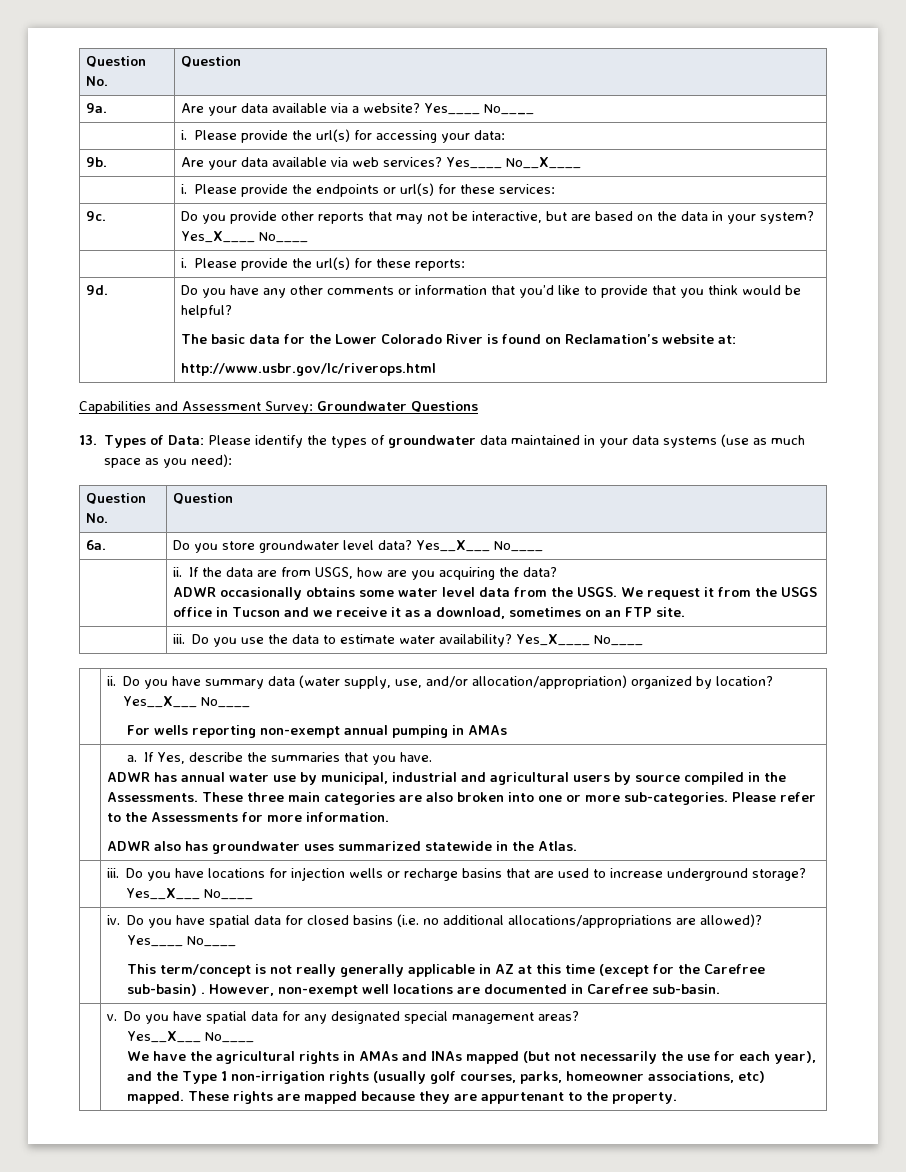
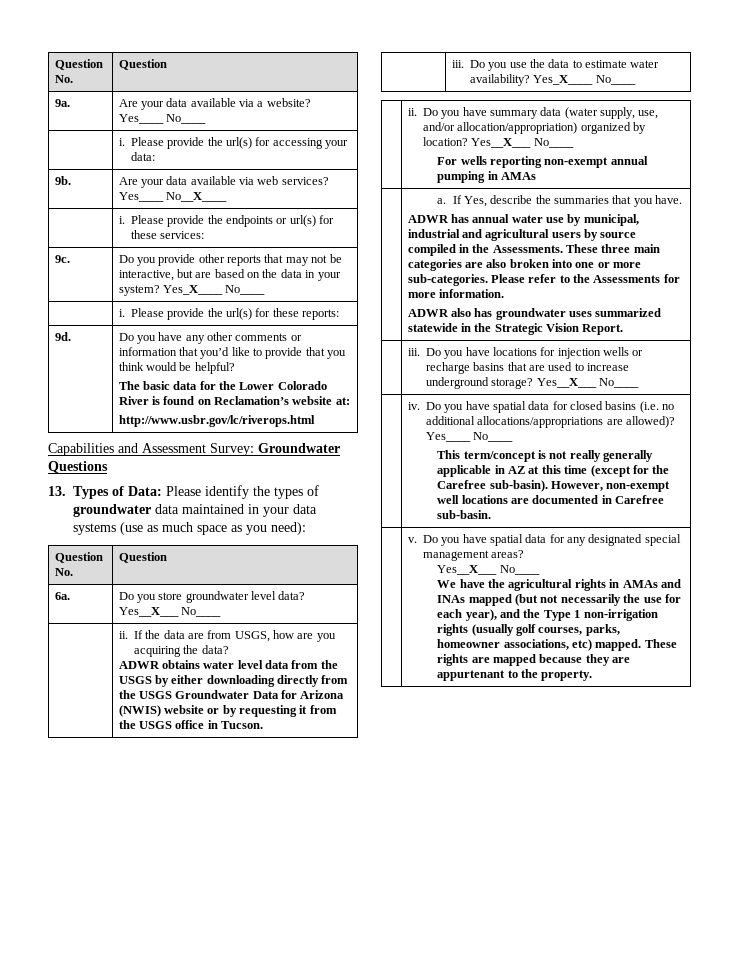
[220,587,395,600] occasionally obtains some -> [161,660,200,669] obtains
[577,587,701,600] USGS. We request -> [118,675,349,687] [118,690,345,699] [118,705,298,717] USGS by either downloading directly from the USGS Groundwater Data for Arizona (NWIS) website or by requesting
[232,607,686,619] Tucson and we receive it as a download, sometimes on an FTP site. -> [221,721,264,729] Tucson.
[538,841,578,851] Atlas. -> [494,323,624,335] Strategic Vision Report.
[126,984,205,996] sub-basin) . -> [489,480,548,492] sub-basin).

